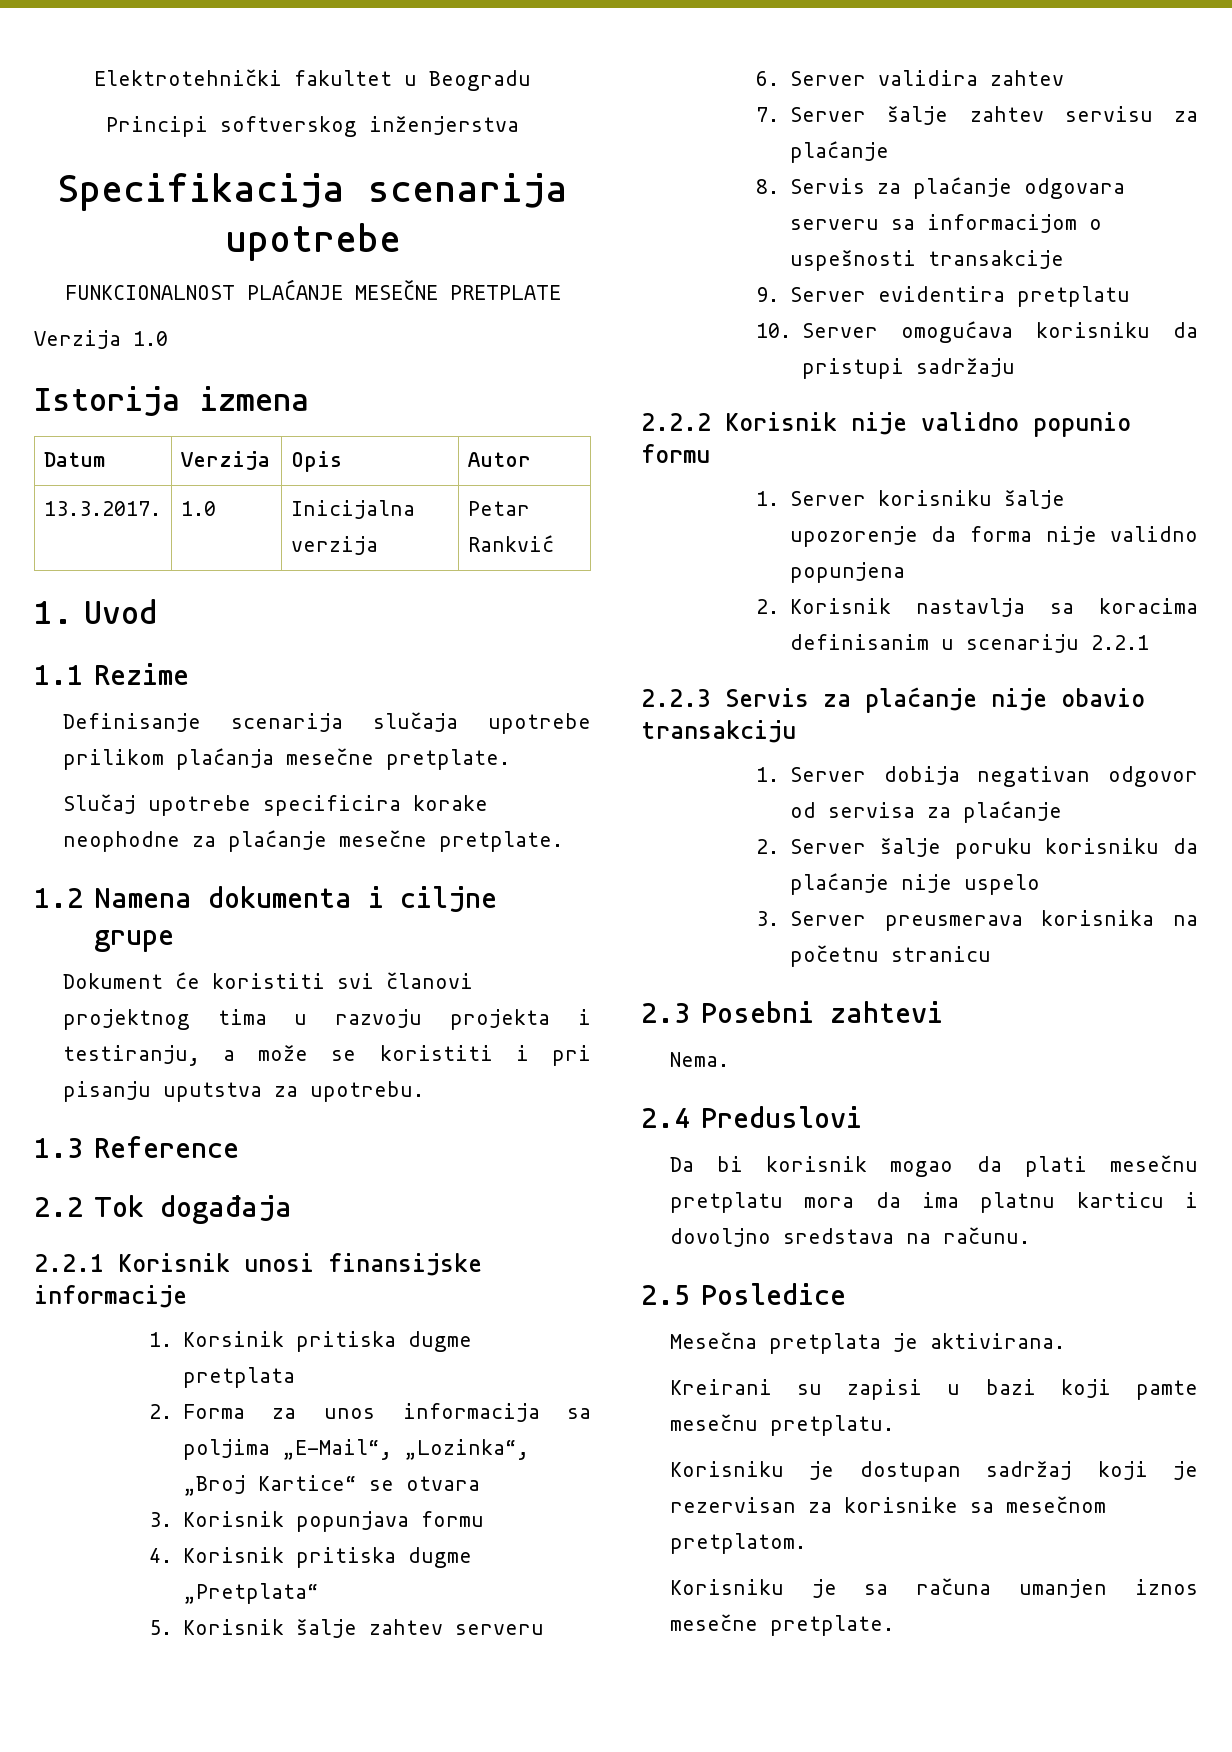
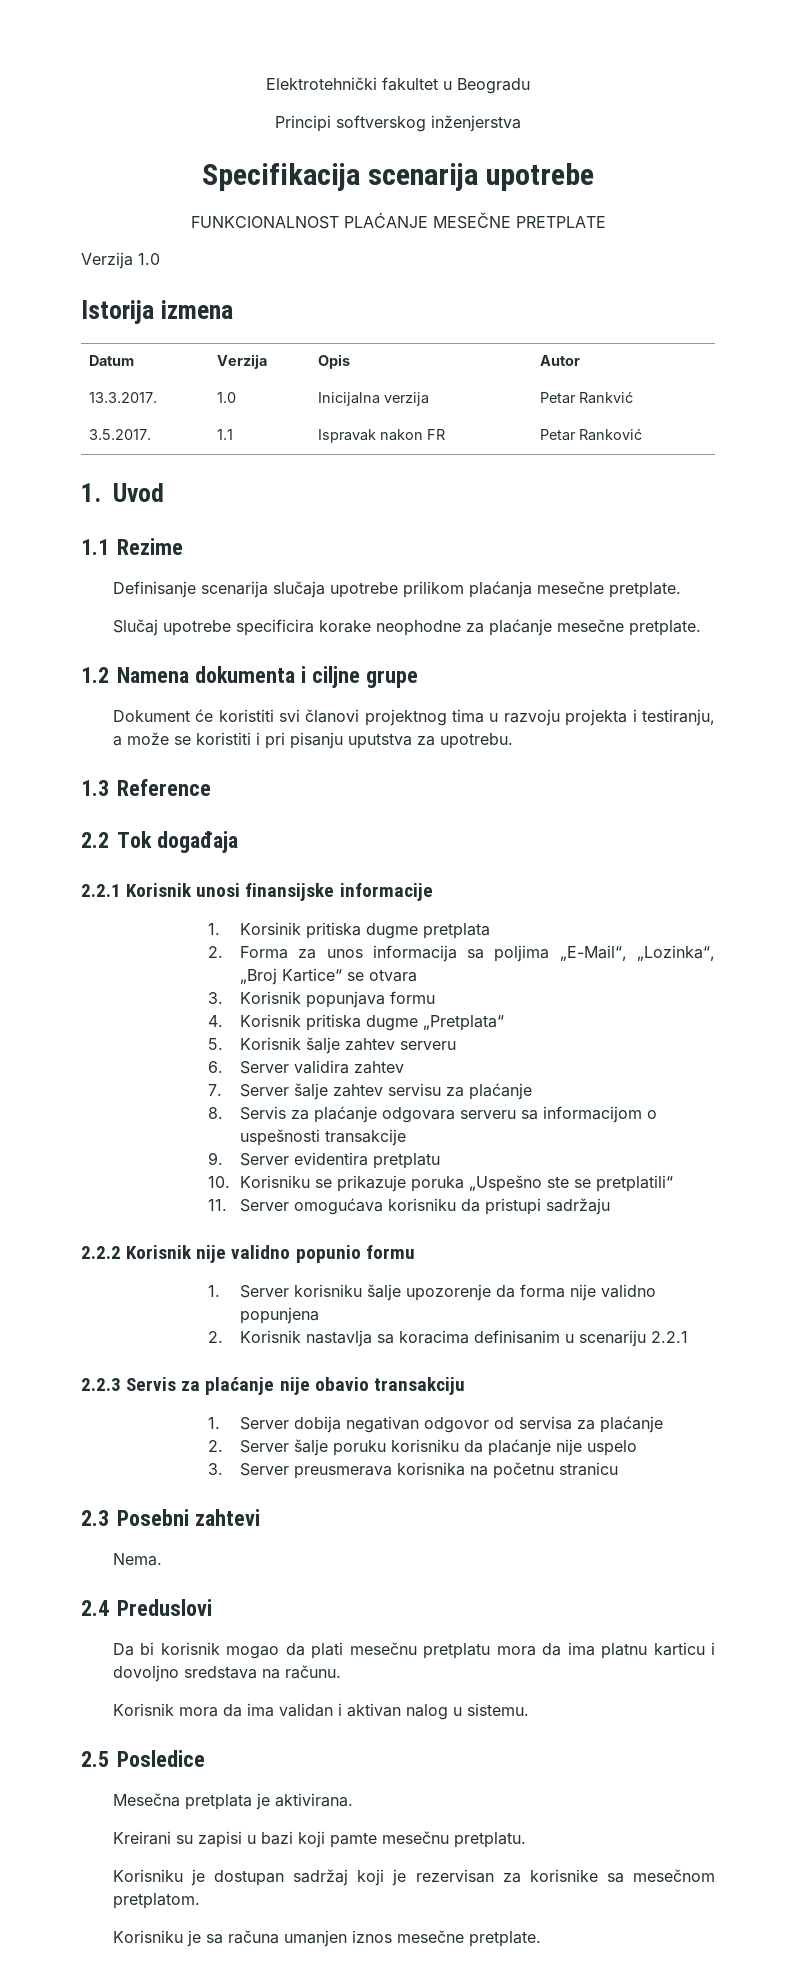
(554, 543) none -> [88,429,151,440] [216,429,233,440] [317,429,445,443] [539,428,642,441] // 3.5.2017. | 1.1 | Ispravak nakon FR | Petar Ranković
(792, 330) none -> [239,1175,673,1192] [208,1199,228,1211] Korisniku se prikazuje poruka „Uspešno ste se pretplatili“ // 11.
(1030, 1235) none -> [112,1703,529,1720] // Korisnik mora da ima validan i aktivan nalog u sistemu.

